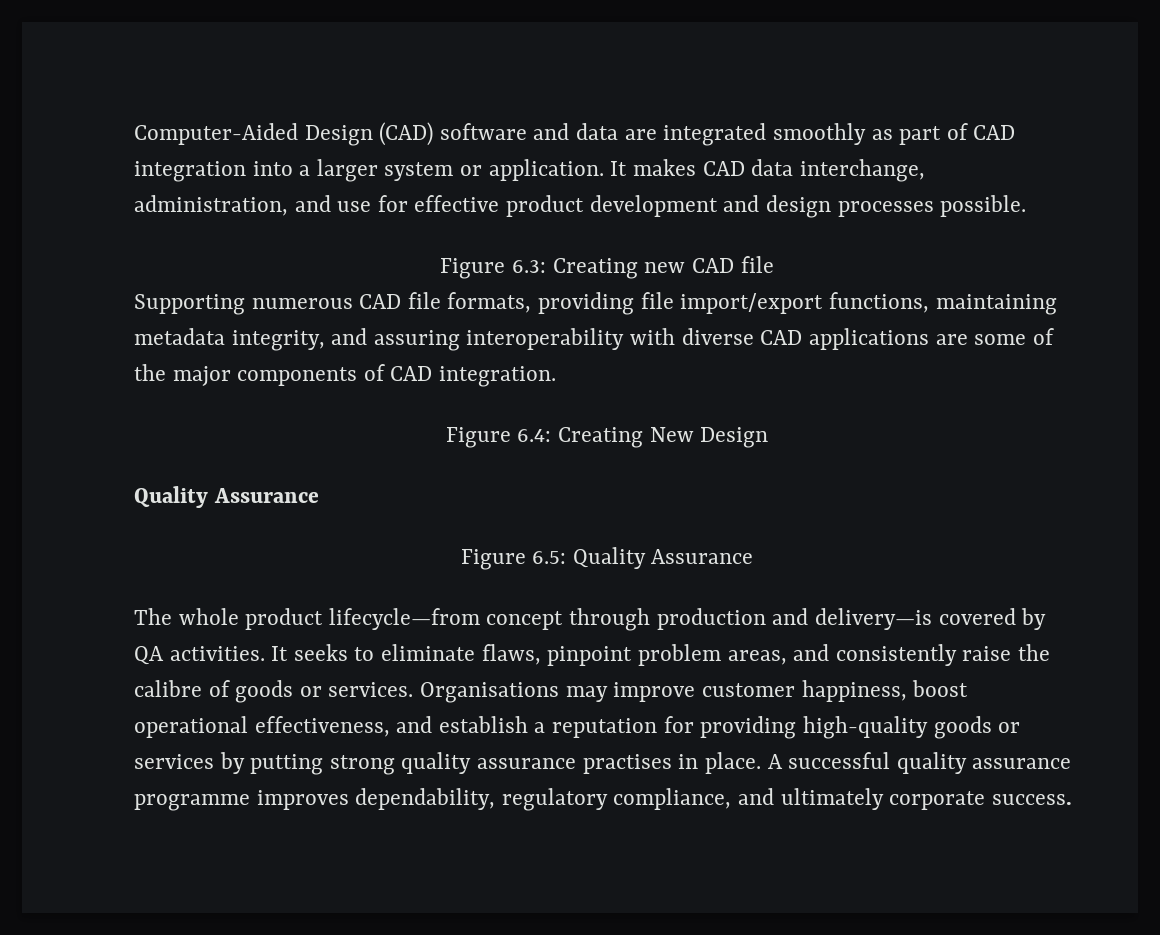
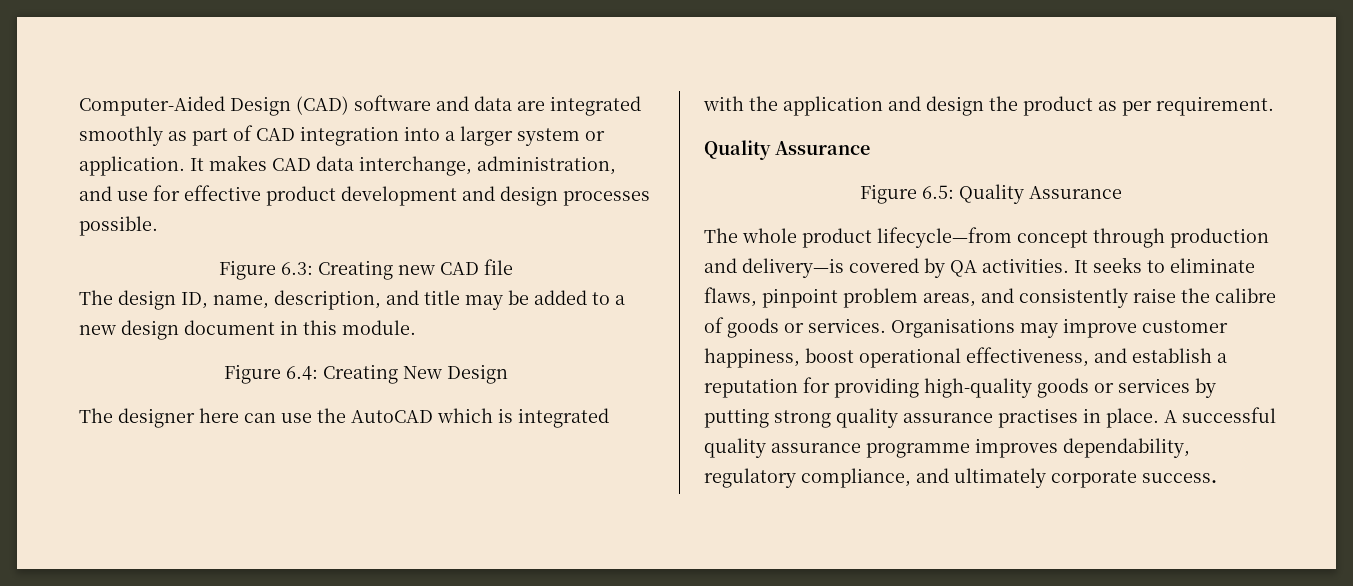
[134,292,1057,315] [134,328,1054,351] [134,364,557,387] Supporting numerous CAD file formats, providing file import/export functions, maintaining metadata integrity, and assuring interoperability with diverse CAD applications are some of the major components of CAD integration. -> [79,290,625,310] [79,320,416,340] The design ID, name, description, and title may be added to a new design document in this module.
(769, 437) none -> [79,408,609,428] [703,96,1274,116] // The designer here can use the AutoCAD which is integrated with the application and design the product as per requirement.

